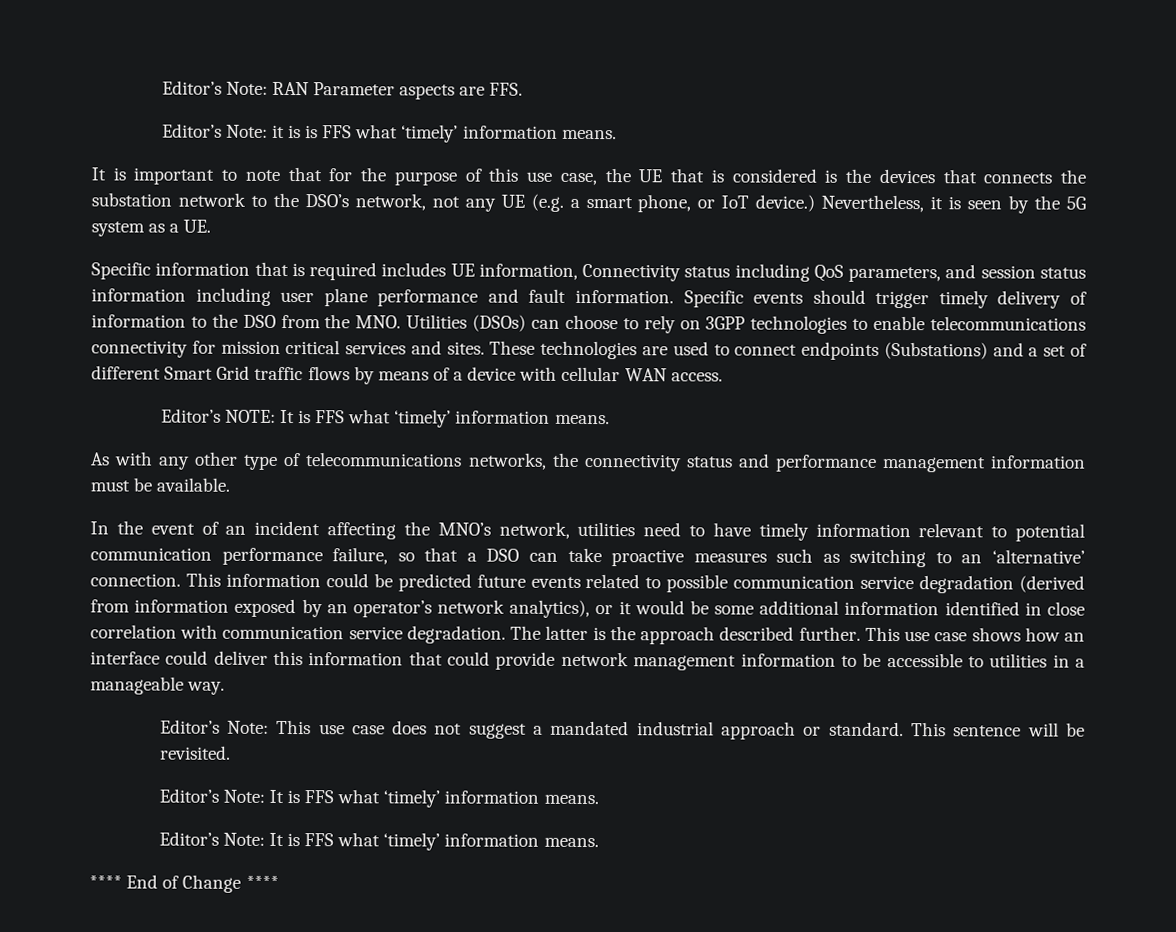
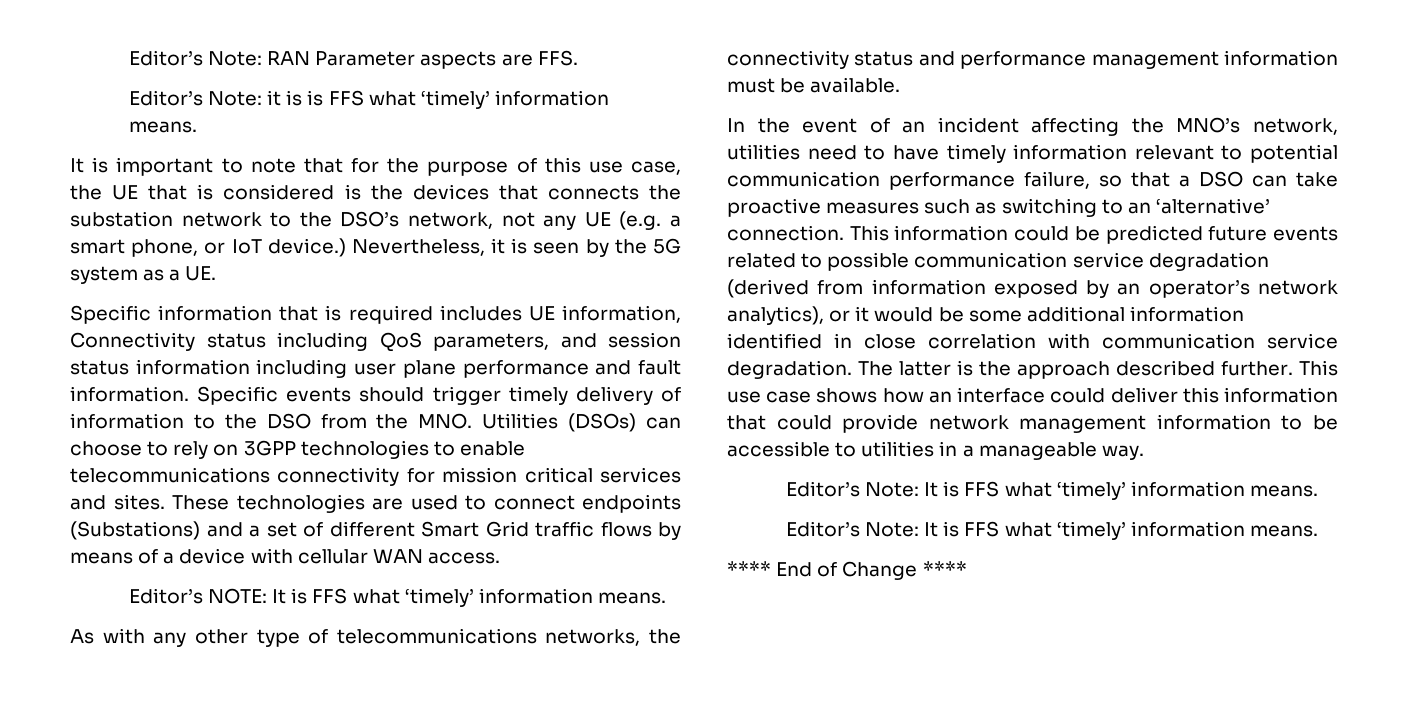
[159,719,1086,740] [159,745,231,760] // Editor’s Note: This use case does not suggest a mandated industrial approach or standard. This sentence will be revisited. -> (1144, 452) none

